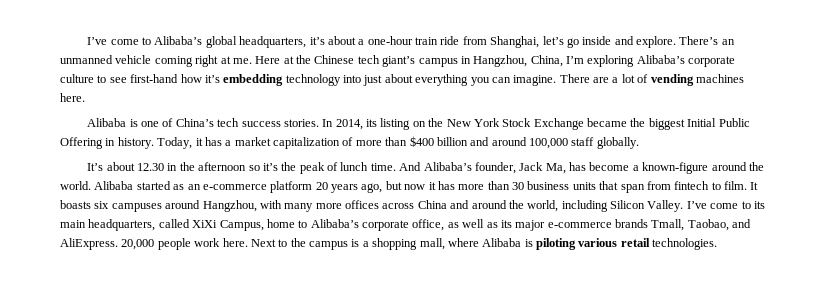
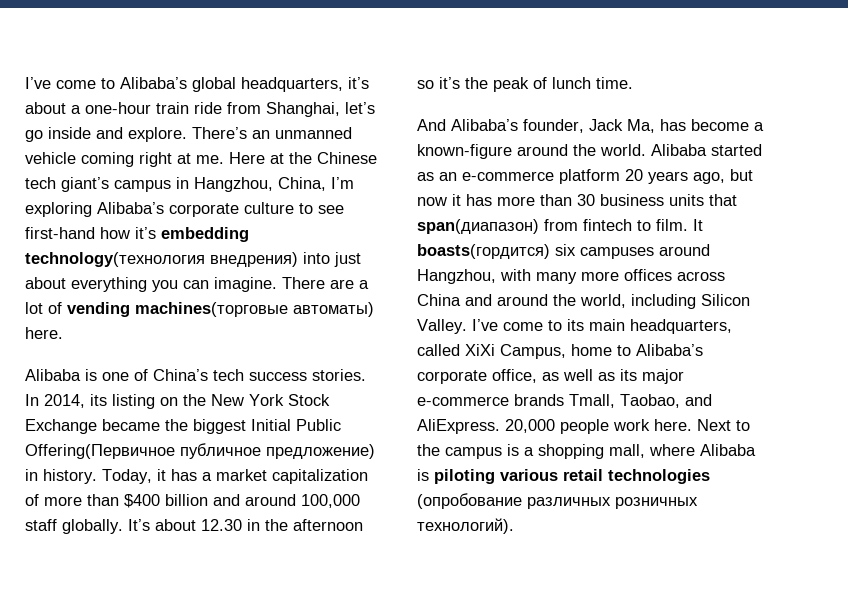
[285,74,341,86] technology -> [25,252,298,267] technology(технология внедрения)
[695,74,744,83] machines -> [135,302,374,317] machines(торговые автоматы)
[60,137,103,149] Offering -> [25,443,375,459] Offering(Первичное публичное предложение)
(639, 143) // -> (123, 526) none
(396, 167) none -> (633, 83) //
[620,184,645,193] span -> [417,219,539,234] span(диапазон)
[60,200,91,209] boasts -> [417,244,550,259] boasts(гордится)
[652,238,718,250] technologies. -> [608,469,710,484] [417,493,698,509] [417,518,514,534] technologies (опробование различных розничных технологий).

